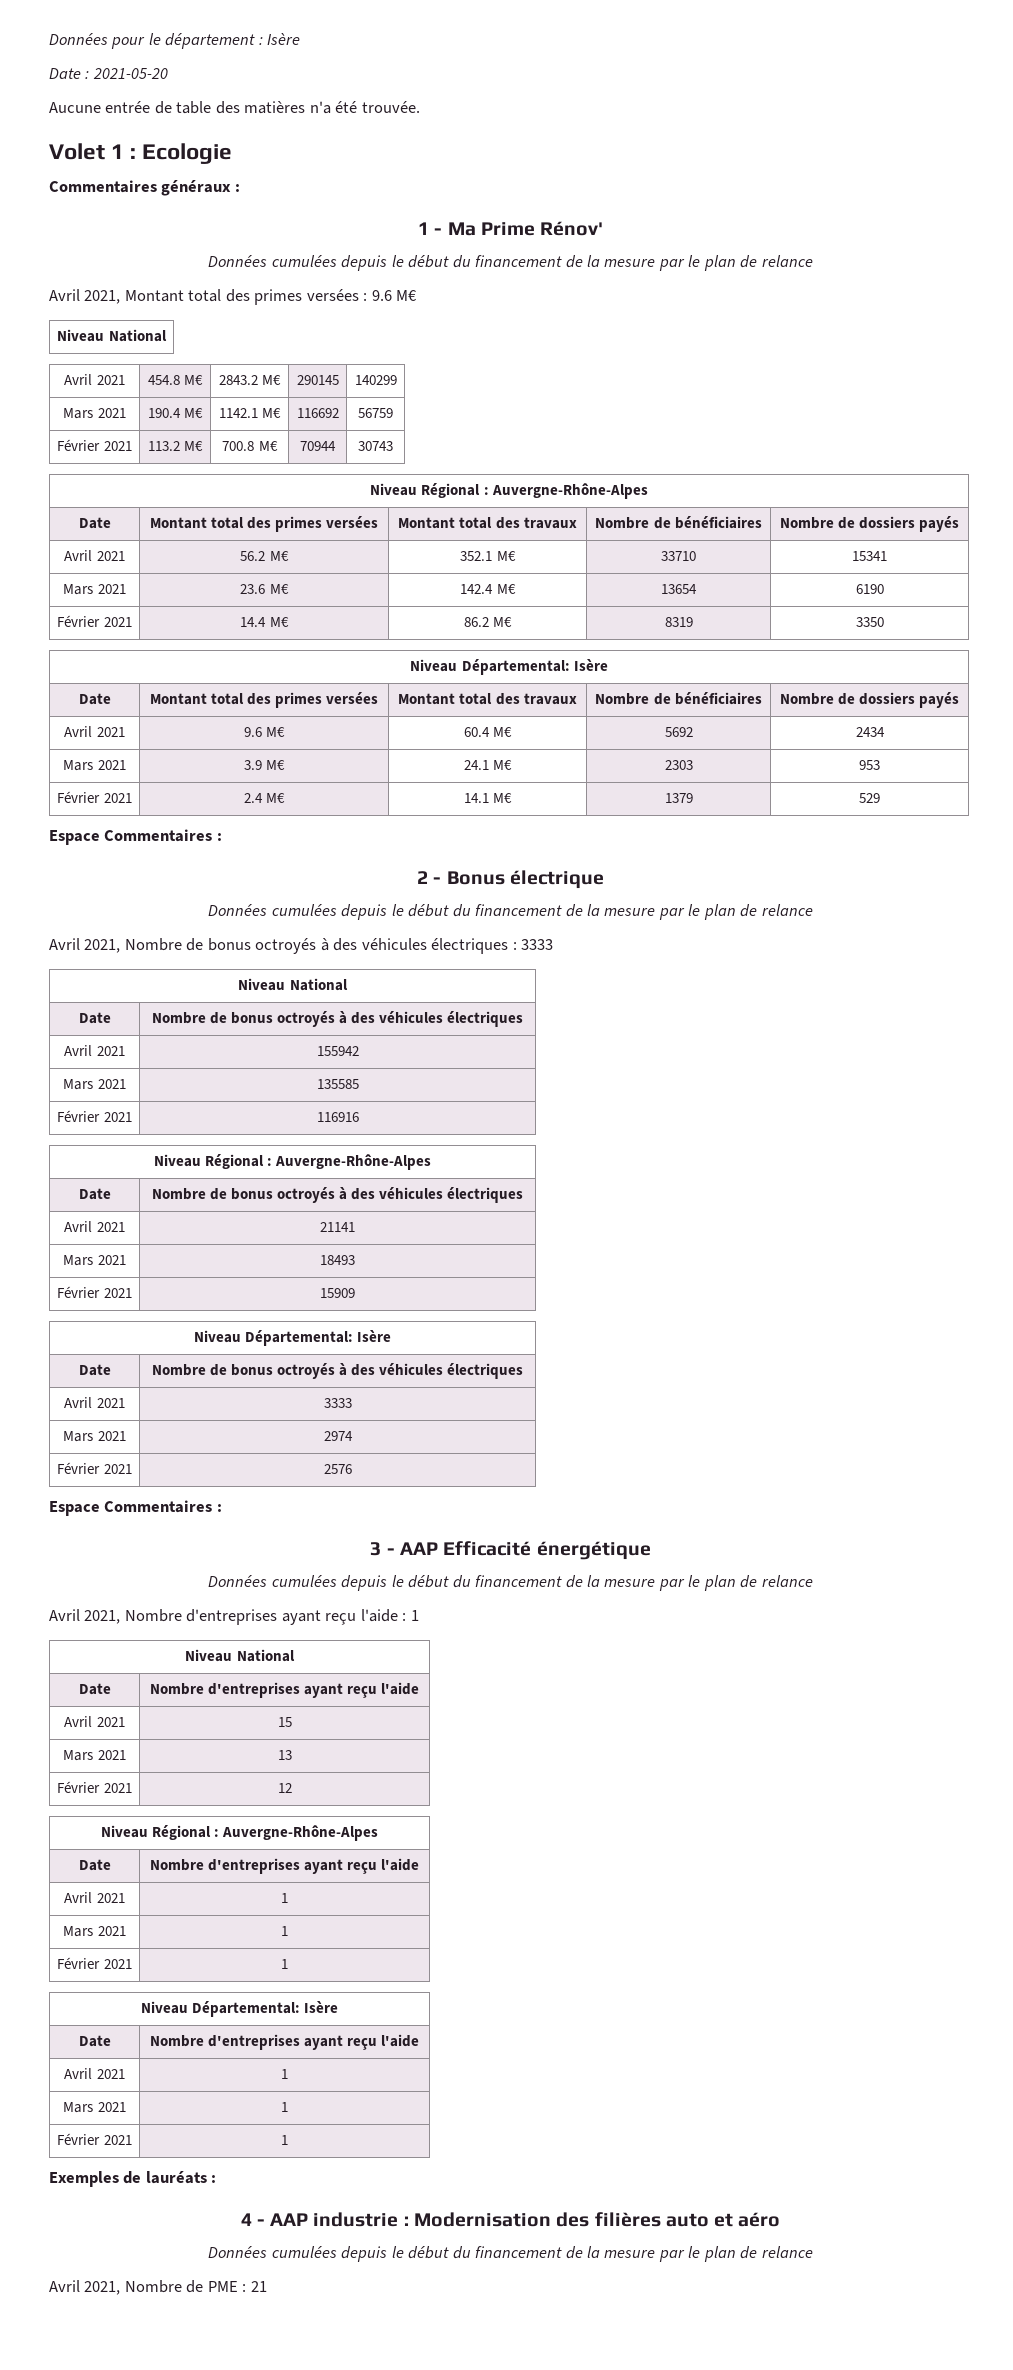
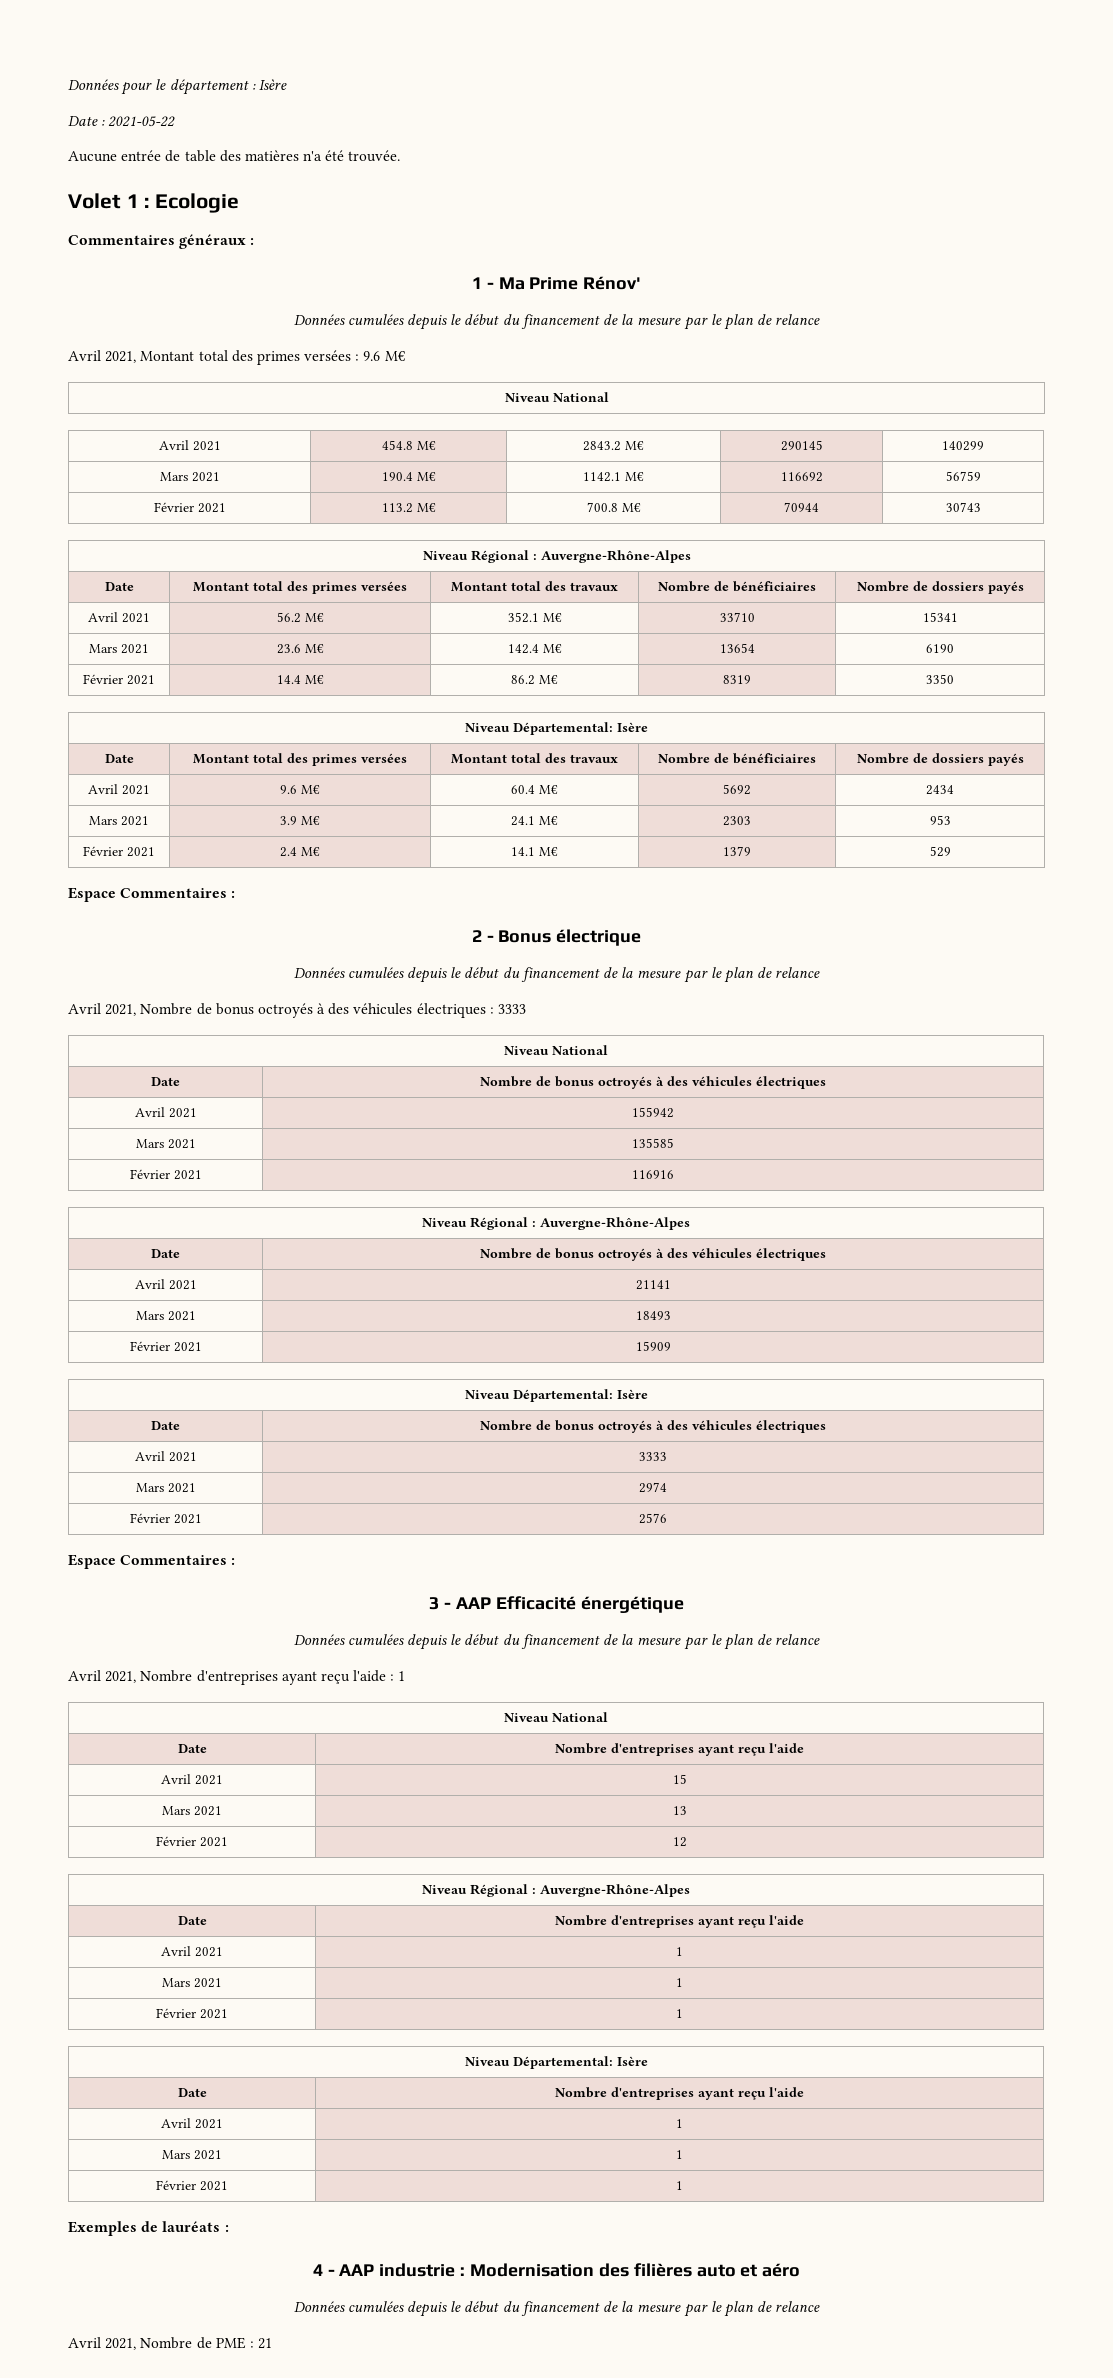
[92,68,168,79] 2021-05-20 -> [108,116,176,127] 2021-05-22

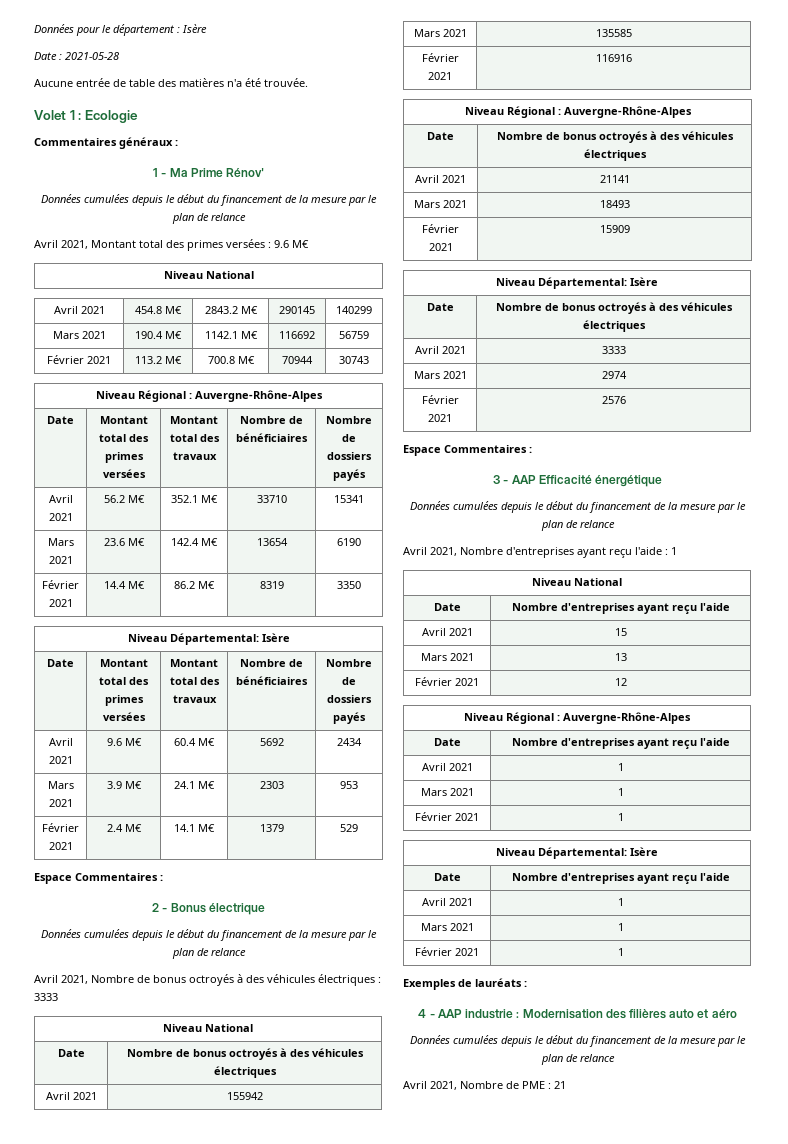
[108,116,176,127] 2021-05-22 -> [65,52,119,60] 2021-05-28

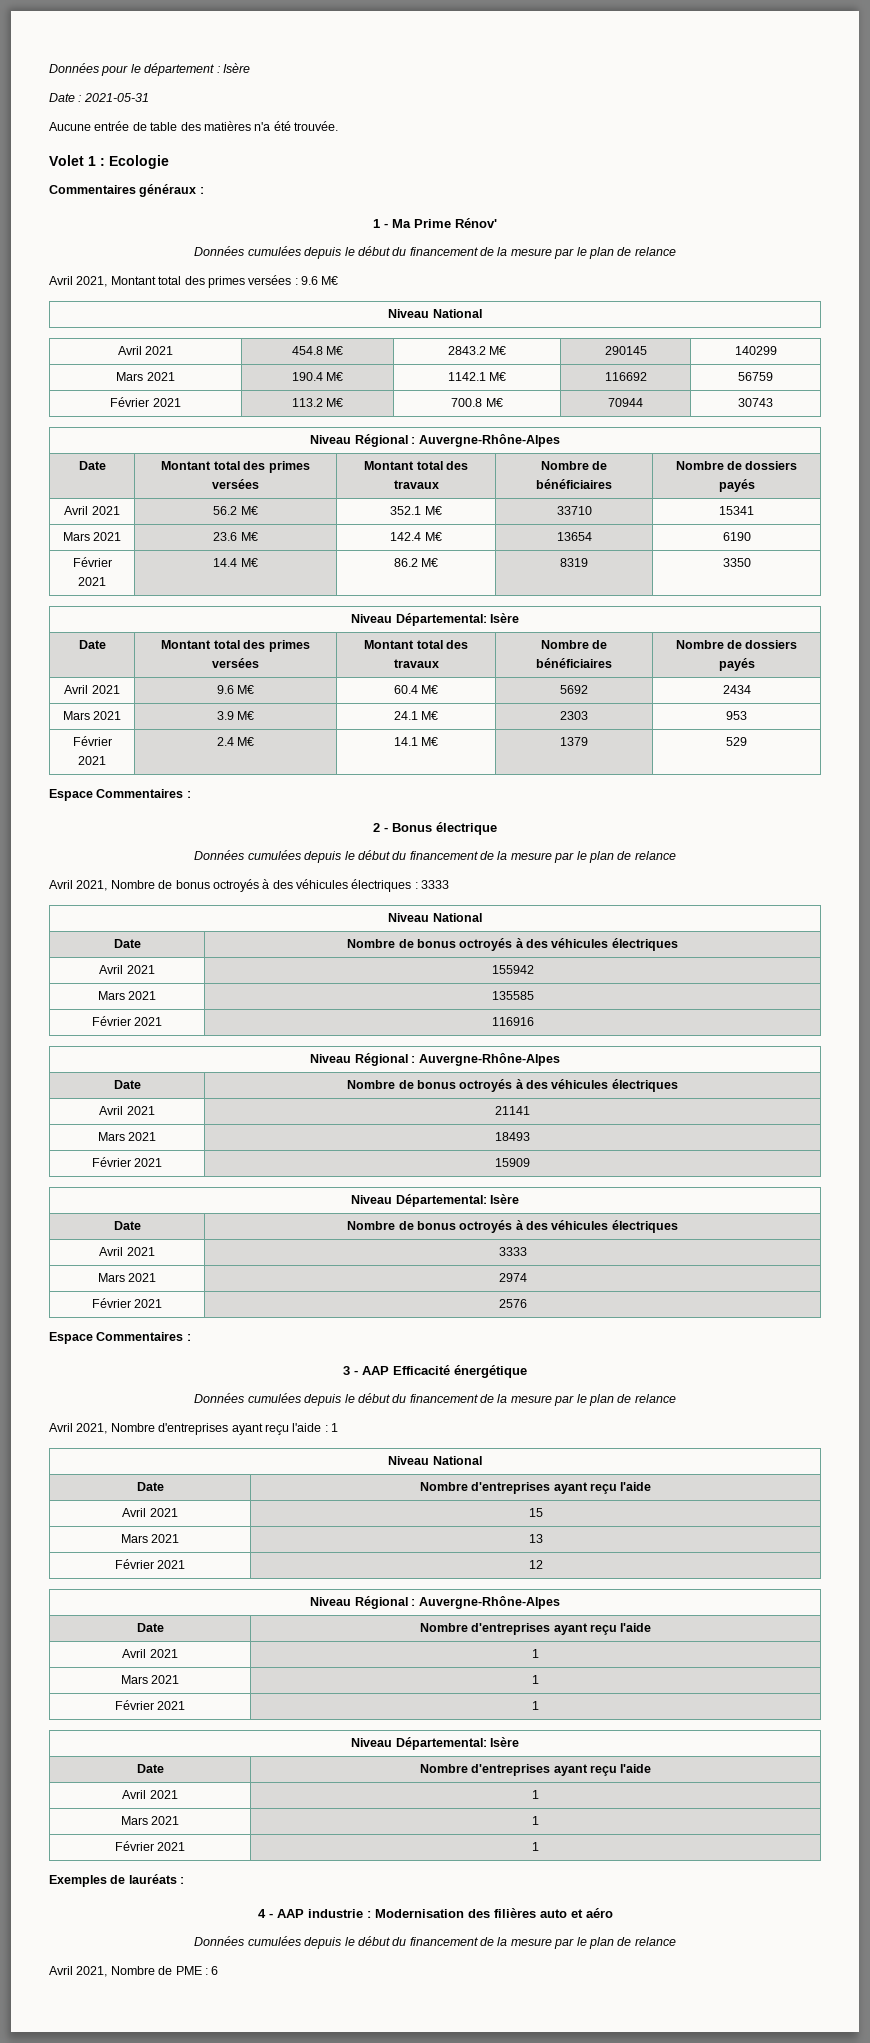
[65,52,119,60] 2021-05-28 -> [83,93,149,102] 2021-05-31
[554,1081,566,1089] 21 -> [211,1966,219,1975] 6

